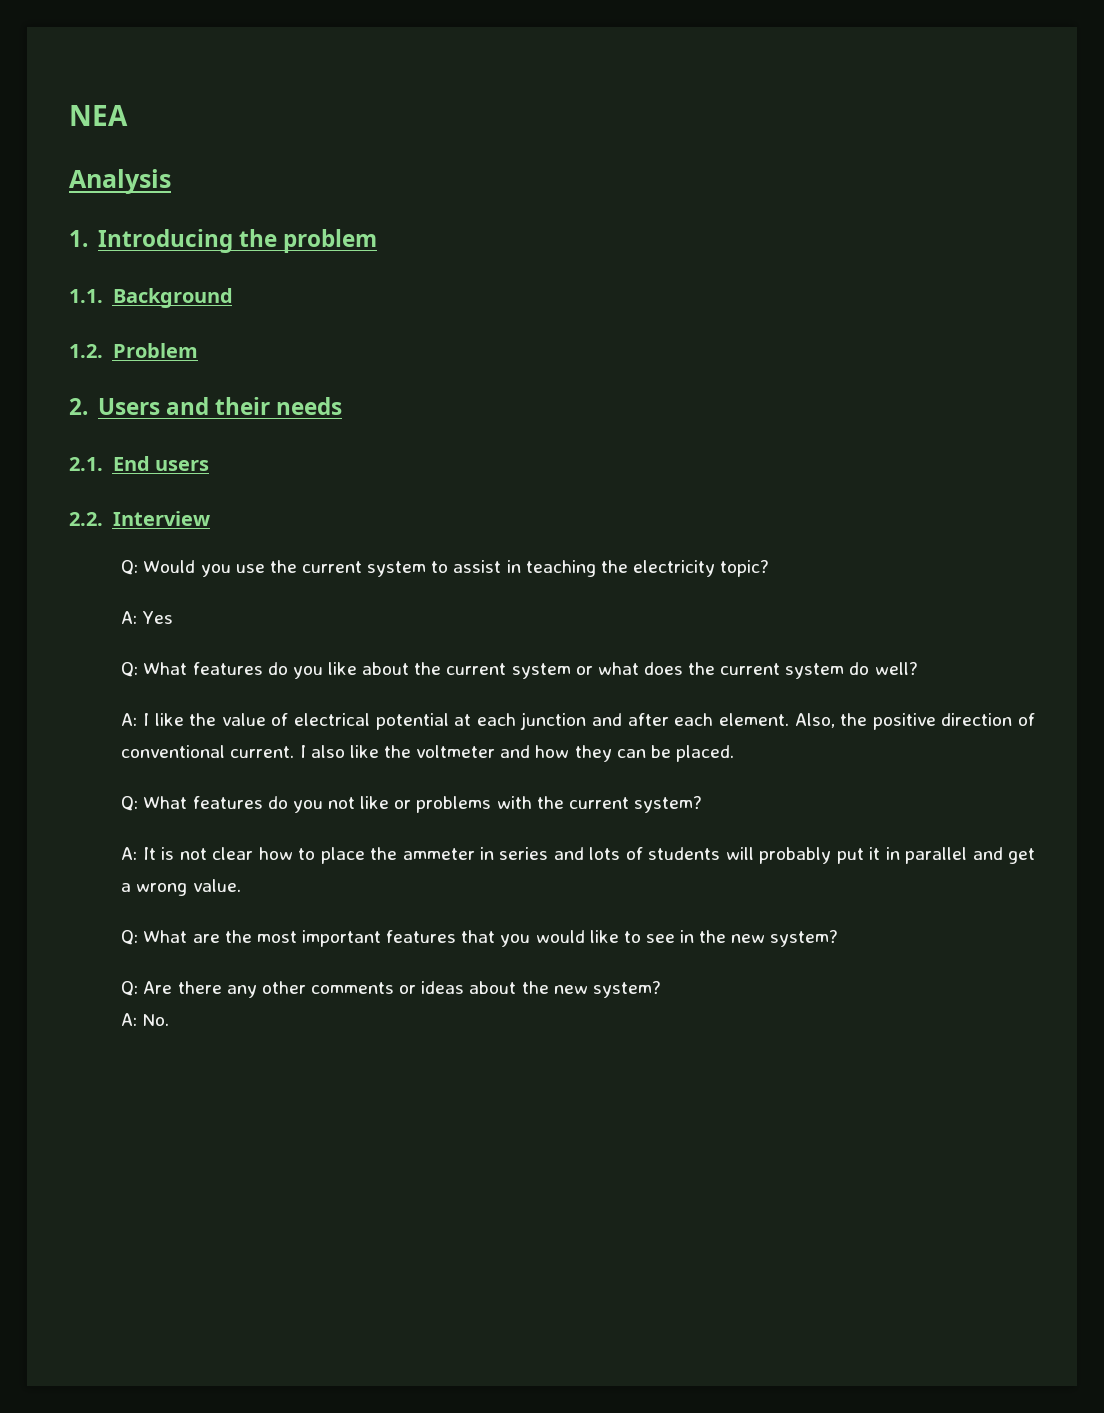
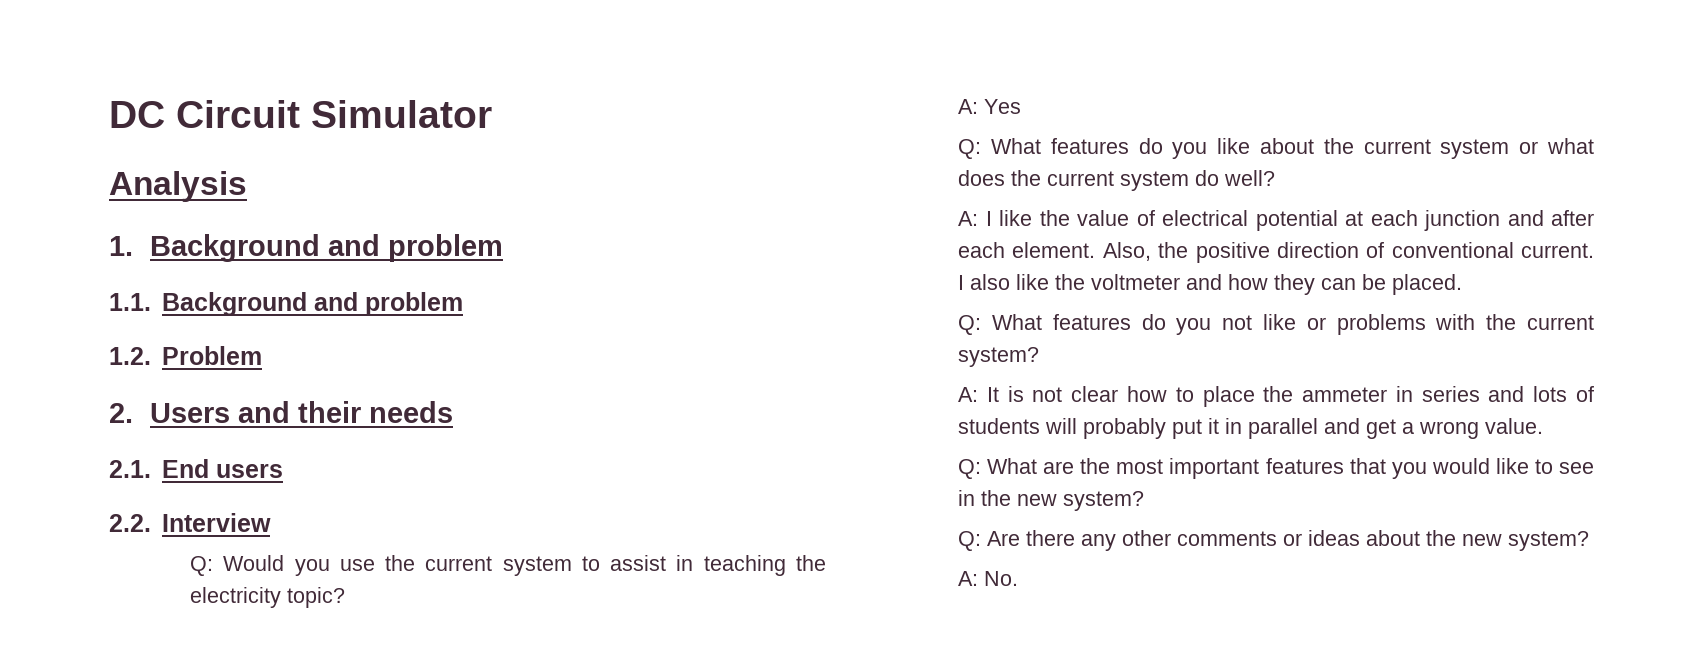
[69,105,128,126] NEA -> [109,100,492,128] DC Circuit Simulator
[97,229,277,253] Introducing the -> [149,234,380,262] Background and
(233, 298) none -> [313,292,463,316] and problem

